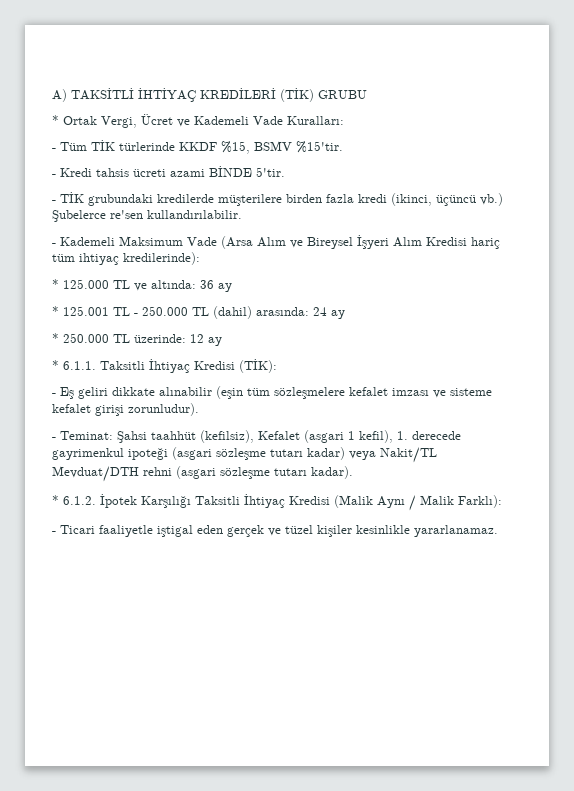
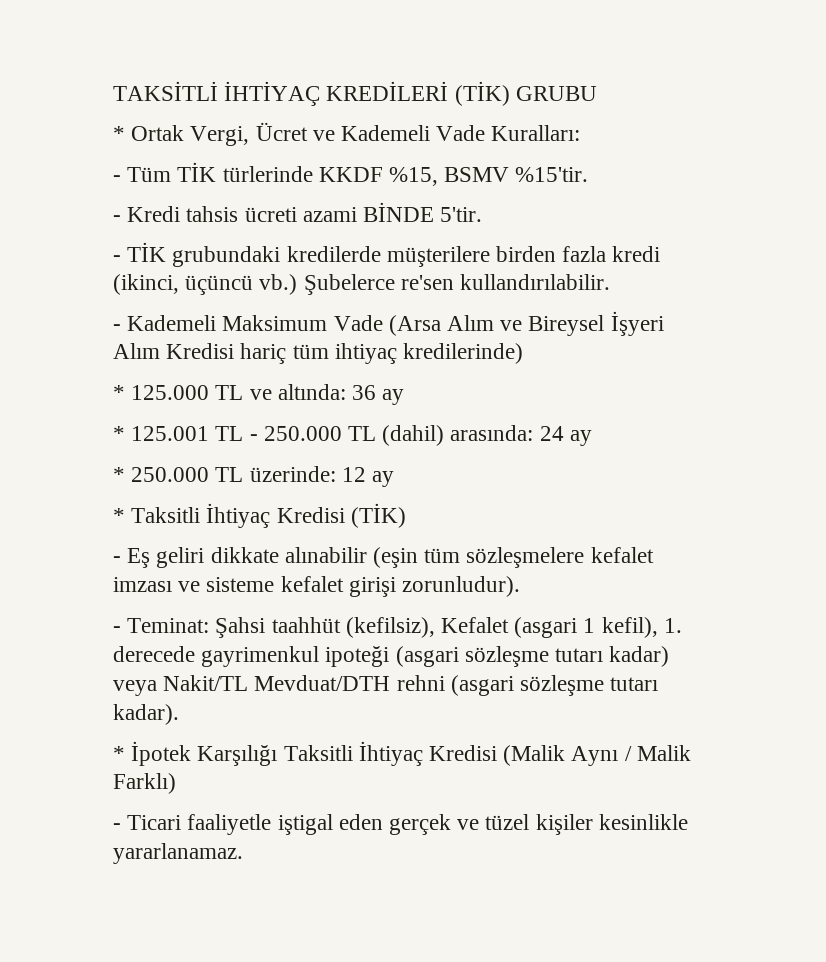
[52,89,67,102] A) -> (113, 91) none
[123,252,200,265] kredilerinde): -> [403,343,524,364] kredilerinde)
[63,359,277,373] 6.1.1. Taksitli İhtiyaç Kredisi (TİK): -> [131,503,406,528] Taksitli İhtiyaç Kredisi (TİK)
[63,496,96,505] 6.1.2. -> (125, 753) none
[458,495,502,508] Farklı): -> [113,773,176,794] Farklı)

